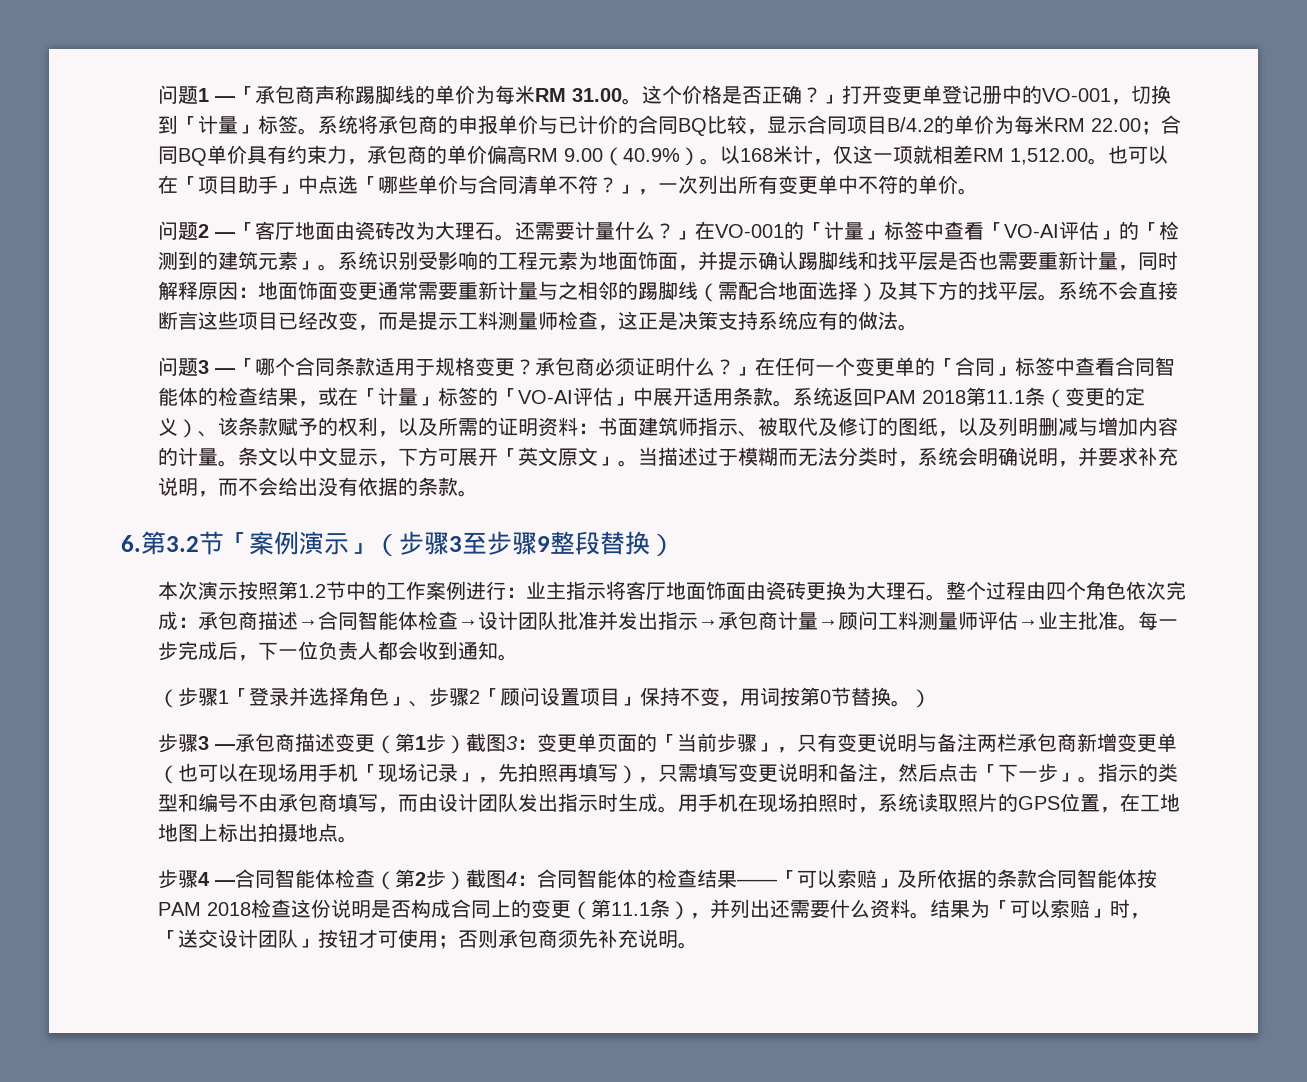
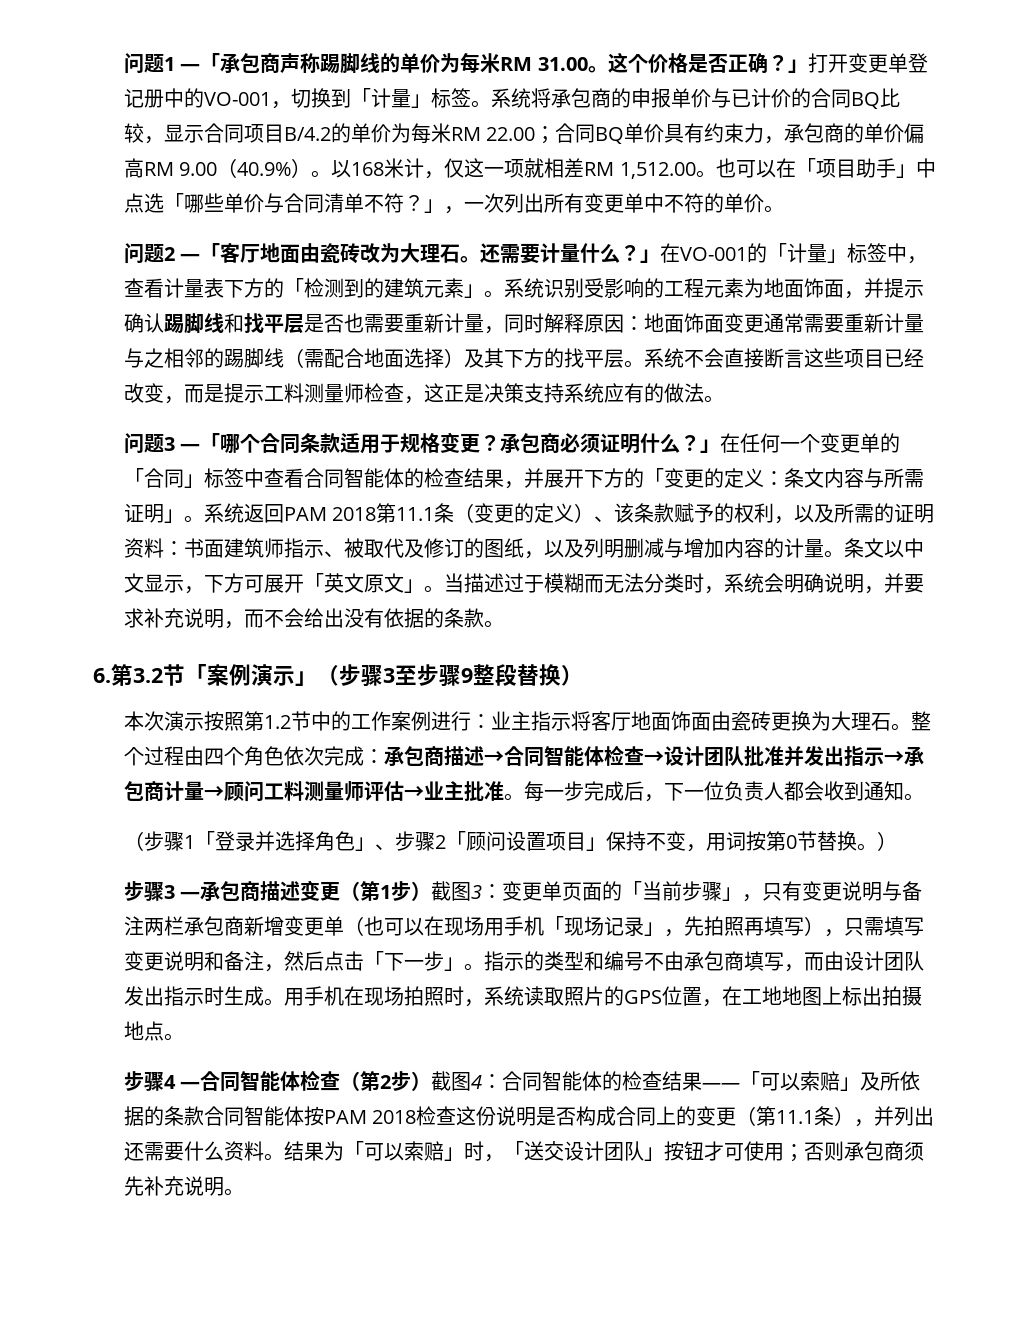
[943,221,1119,240] 查看「VO-AI评估」 -> [907,256,928,264] [123,278,264,298] ，查看计量表下方
[317,387,773,406] 或在「计量」标签的「VO-AI评估」中展开适用条款 -> [523,468,924,488] [123,503,184,523] 并展开下方的「变更的定义：条文内容与所需证明」

